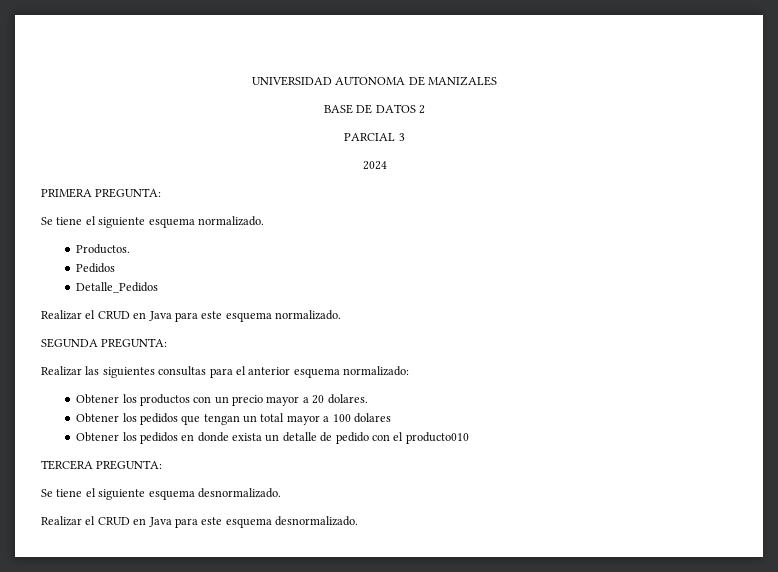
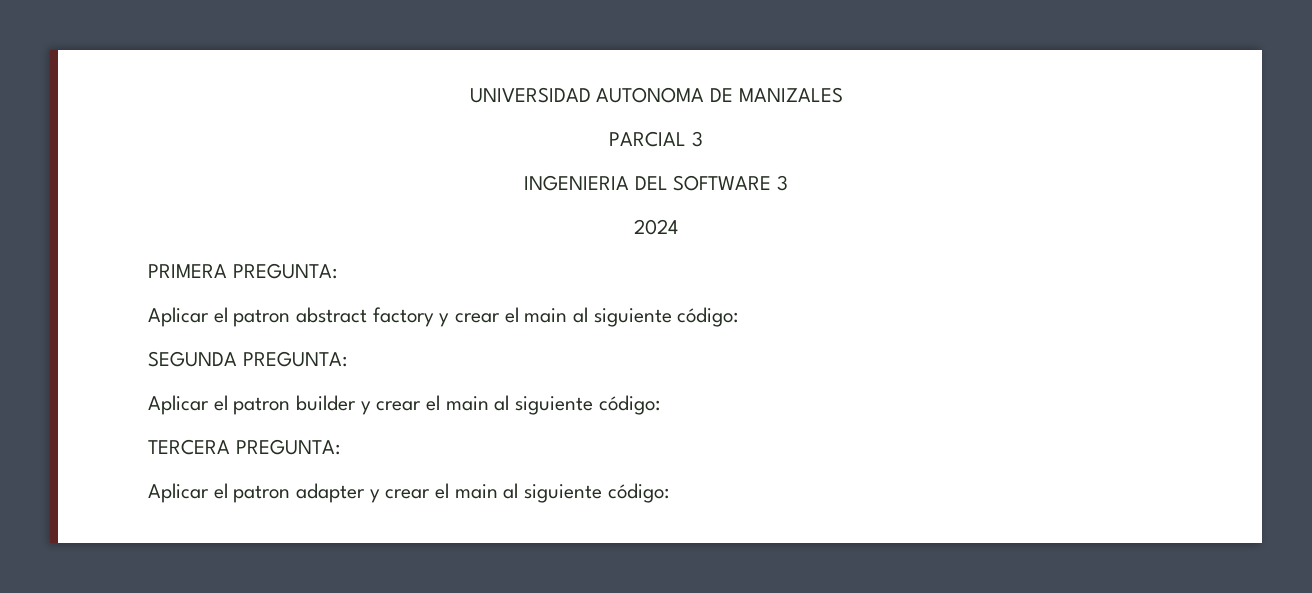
[323,104,426,114] [344,133,396,141] BASE DE DATOS 2 // PARCIAL -> [609,131,703,147] [523,175,772,191] PARCIAL 3 // INGENIERIA DEL SOFTWARE
[41,216,264,228] [76,244,131,254] [76,263,116,273] [76,282,159,293] [41,310,341,322] [41,338,168,348] [41,366,409,378] [76,394,368,406] [76,413,391,425] [76,432,469,444] [41,460,163,470] [41,488,281,500] [41,516,358,528] Se tiene el siguiente esquema normalizado. // Productos. // Pedidos // Detalle_Pedidos // Realizar el CRUD en Java para este esquema normalizado. // SEGUNDA PREGUNTA: // Realizar las siguientes consultas para el anterior esquema normalizado: // Obtener los productos con un precio mayor a 20 dolares. // Obtener los pedidos que tengan un total mayor a 100 dolares // Obtener los pedidos en donde exista un detalle de pedido con el producto010 // TERCERA PREGUNTA: // Se tiene el siguiente esquema desnormalizado. // Realizar el CRUD en Java para este esquema desnormalizado. -> [148,307,739,327] [148,351,347,367] [148,395,660,415] [148,439,340,455] [148,483,669,503] Aplicar el patron abstract factory y crear el main al siguiente código: // SEGUNDA PREGUNTA: // Aplicar el patron builder y crear el main al siguiente código: // TERCERA PREGUNTA: // Aplicar el patron adapter y crear el main al siguiente código:

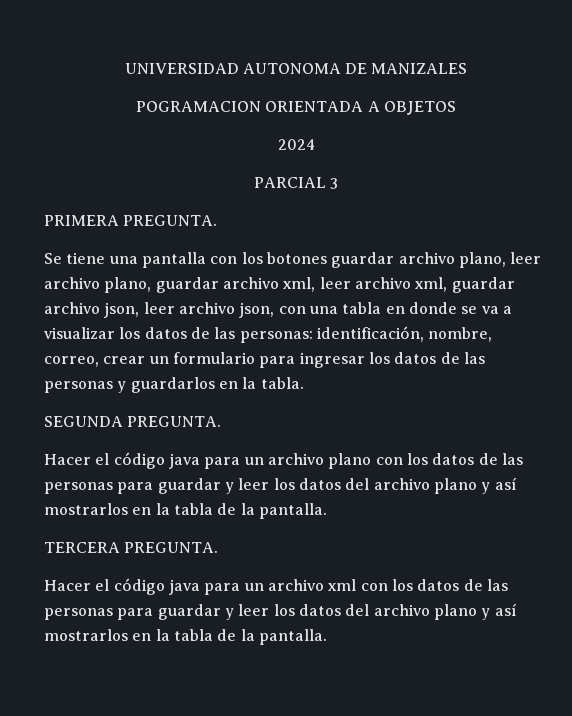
[609,131,703,147] [523,175,789,191] [634,219,678,235] [148,263,337,279] [148,307,739,327] [148,351,347,367] [148,395,660,415] [148,439,340,455] [148,483,669,503] PARCIAL 3 // INGENIERIA DEL SOFTWARE 3 // 2024 // PRIMERA PREGUNTA: // Aplicar el patron abstract factory y crear el main al siguiente código: // SEGUNDA PREGUNTA: // Aplicar el patron builder y crear el main al siguiente código: // TERCERA PREGUNTA: // Aplicar el patron adapter y crear el main al siguiente código: -> [136,101,456,115] [277,139,315,150] [253,177,339,189] [44,215,218,226] [44,252,542,268] [44,277,515,293] [44,302,512,318] [44,326,493,343] [44,352,485,368] [44,377,304,393] [44,416,222,427] [44,452,523,469] [44,477,517,494] [44,503,327,519] [44,542,219,553] [44,578,508,595] [44,603,517,620] [44,629,327,645] POGRAMACION ORIENTADA A OBJETOS // 2024 // PARCIAL 3 // PRIMERA PREGUNTA. // Se tiene una pantalla con los botones guardar archivo plano, leer archivo plano, guardar archivo xml, leer archivo xml, guardar archivo json, leer archivo json, con una tabla en donde se va a visualizar los datos de las personas: identificación, nombre, correo, crear un formulario para ingresar los datos de las personas y guardarlos en la tabla. // SEGUNDA PREGUNTA. // Hacer el código java para un archivo plano con los datos de las personas para guardar y leer los datos del archivo plano y así mostrarlos en la tabla de la pantalla. // TERCERA PREGUNTA. // Hacer el código java para un archivo xml con los datos de las personas para guardar y leer los datos del archivo plano y así mostrarlos en la tabla de la pantalla.

